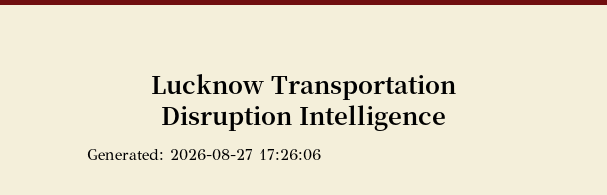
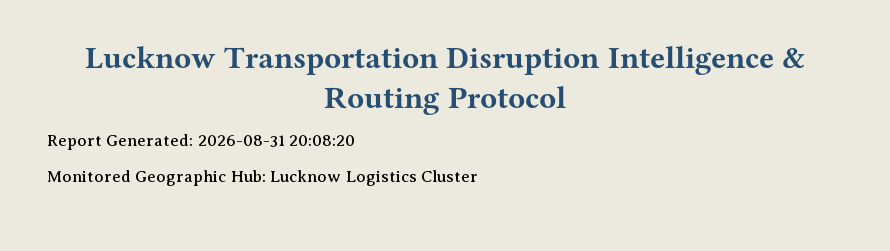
[87,149,321,161] // Generated: 2026-08-27 17:26:06 -> [782,48,806,68] [324,86,566,115] [47,134,356,150] [47,170,479,186] & Routing Protocol // Report Generated: 2026-08-31 20:08:20 // Monitored Geographic Hub: Lucknow Logistics Cluster

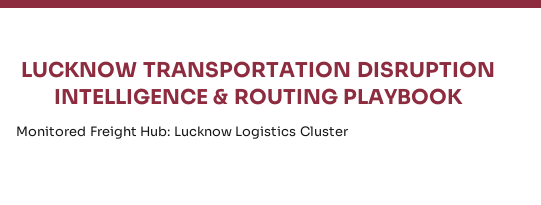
[84,46,806,75] [324,86,566,115] [47,134,356,150] Lucknow Transportation Disruption Intelligence & Routing Protocol // Report Generated: 2026-08-31 20:08:20 -> [21,61,495,78] [53,88,464,105] LUCKNOW TRANSPORTATION DISRUPTION INTELLIGENCE & ROUTING PLAYBOOK
[135,170,227,186] Geographic -> [89,126,137,139] Freight

